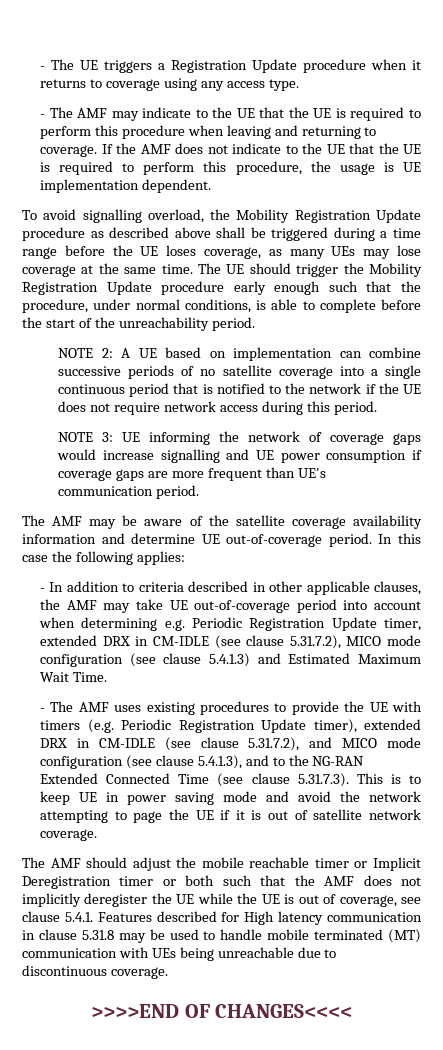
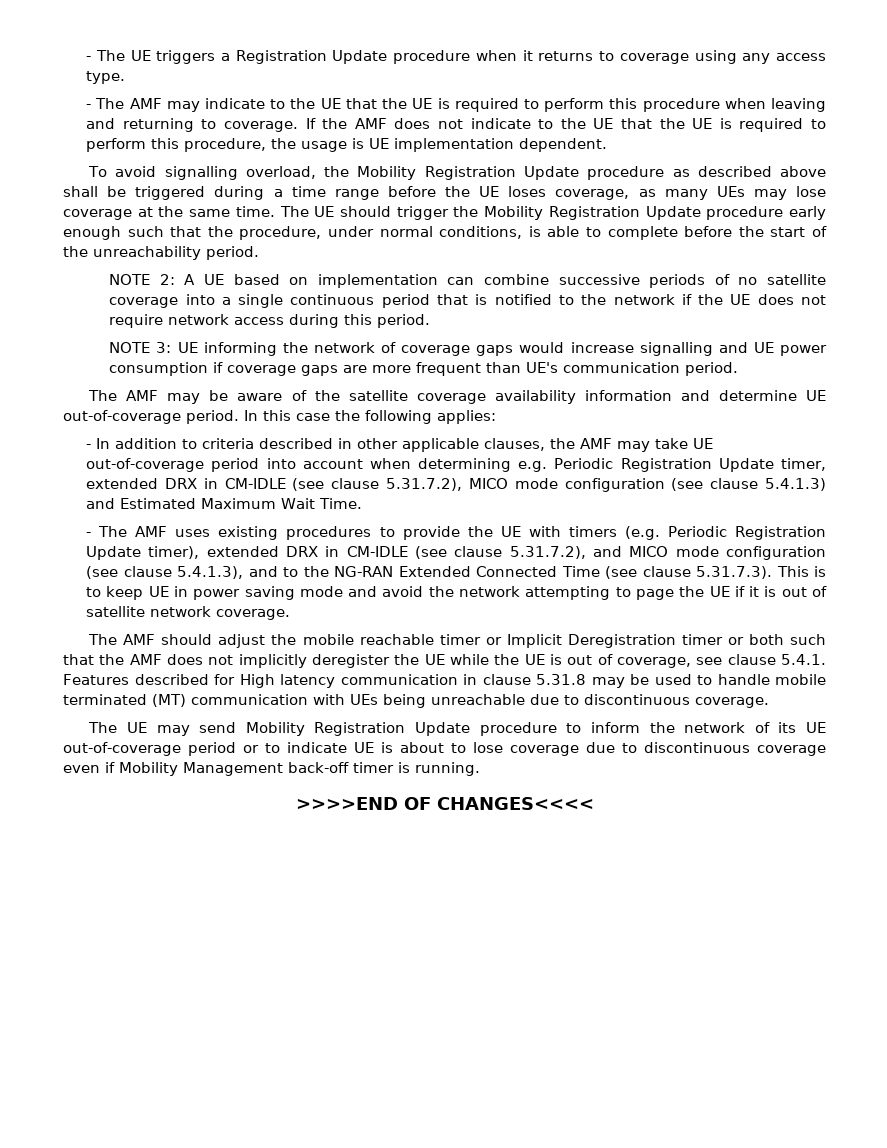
(168, 973) none -> [88,722,826,736] [63,742,826,756] [63,762,480,776] // The UE may send Mobility Registration Update procedure to inform the network of its UE out-of-coverage period or to indicate UE is about to lose coverage due to discontinuous coverage even if Mobility Management back-off timer is running.

